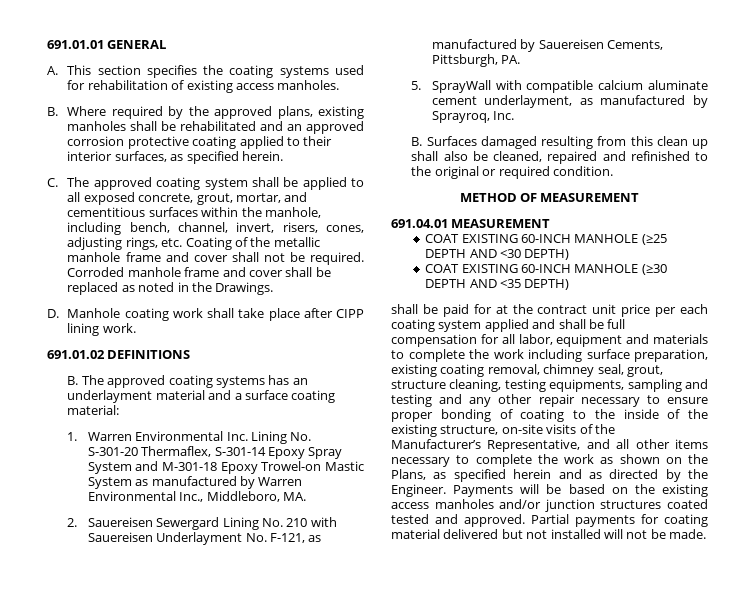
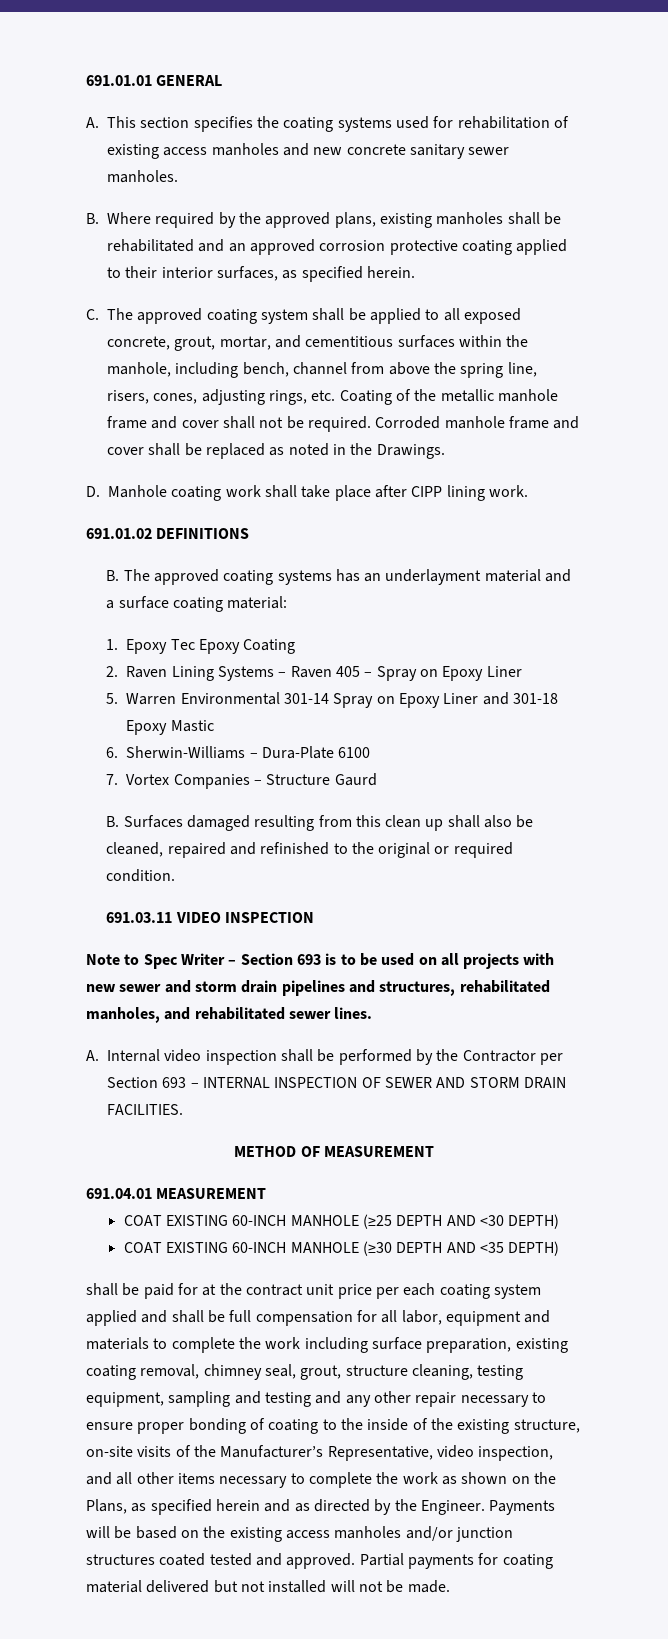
(274, 86) none -> [211,143,510,159] manholes and new concrete sanitary sewer
[178,222,275,233] channel, invert, -> [292,362,537,378] channel from above the spring line,
[87,431,312,444] [87,446,343,459] [87,461,364,474] [87,476,303,489] [87,491,306,502] [67,517,337,530] [87,532,322,545] [431,39,663,52] [431,54,521,67] [411,80,708,93] [431,95,708,108] [431,111,515,123] Warren Environmental Inc. Lining No. S-301-20 Thermaflex, S-301-14 Epoxy Spray System and M-301-18 Epoxy Trowel-on Mastic System as manufactured by Warren Environmental Inc., Middleboro, MA. // 2. Sauereisen Sewergard Lining No. 210 with Sauereisen Underlayment No. F-121, as manufactured by Sauereisen Cements, Pittsburgh, PA. // 5. SprayWall with compatible calcium aluminate cement underlayment, as manufactured by Sprayroq, Inc. -> [126,639,296,654] [106,666,522,681] [106,692,559,708] [126,720,214,735] [106,746,371,759] [106,773,377,789] Epoxy Tec Epoxy Coating // 2. Raven Lining Systems – Raven 405 – Spray on Epoxy Liner // 5. Warren Environmental 301-14 Spray on Epoxy Liner and 301-18 Epoxy Mastic // 6. Sherwin-Williams – Dura-Plate 6100 // 7. Vortex Companies – Structure Gaurd
(613, 171) none -> [106,912,314,923] [86,953,555,969] [86,980,550,996] [86,1007,373,1023] [86,1049,563,1065] [107,1077,566,1088] [107,1104,183,1115] // 691.03.11 VIDEO INSPECTION // Note to Spec Writer – Section 693 is to be used on all projects with new sewer and storm drain pipelines and structures, rehabilitated manholes, and rehabilitated sewer lines. // A. Internal video inspection shall be performed by the Contractor per Section 693 – INTERNAL INSPECTION OF SEWER AND STORM DRAIN FACILITIES.
[549,379,625,392] equipments, -> [86,1392,164,1407] equipment,
(581, 445) none -> [436,1445,554,1461] video inspection,

